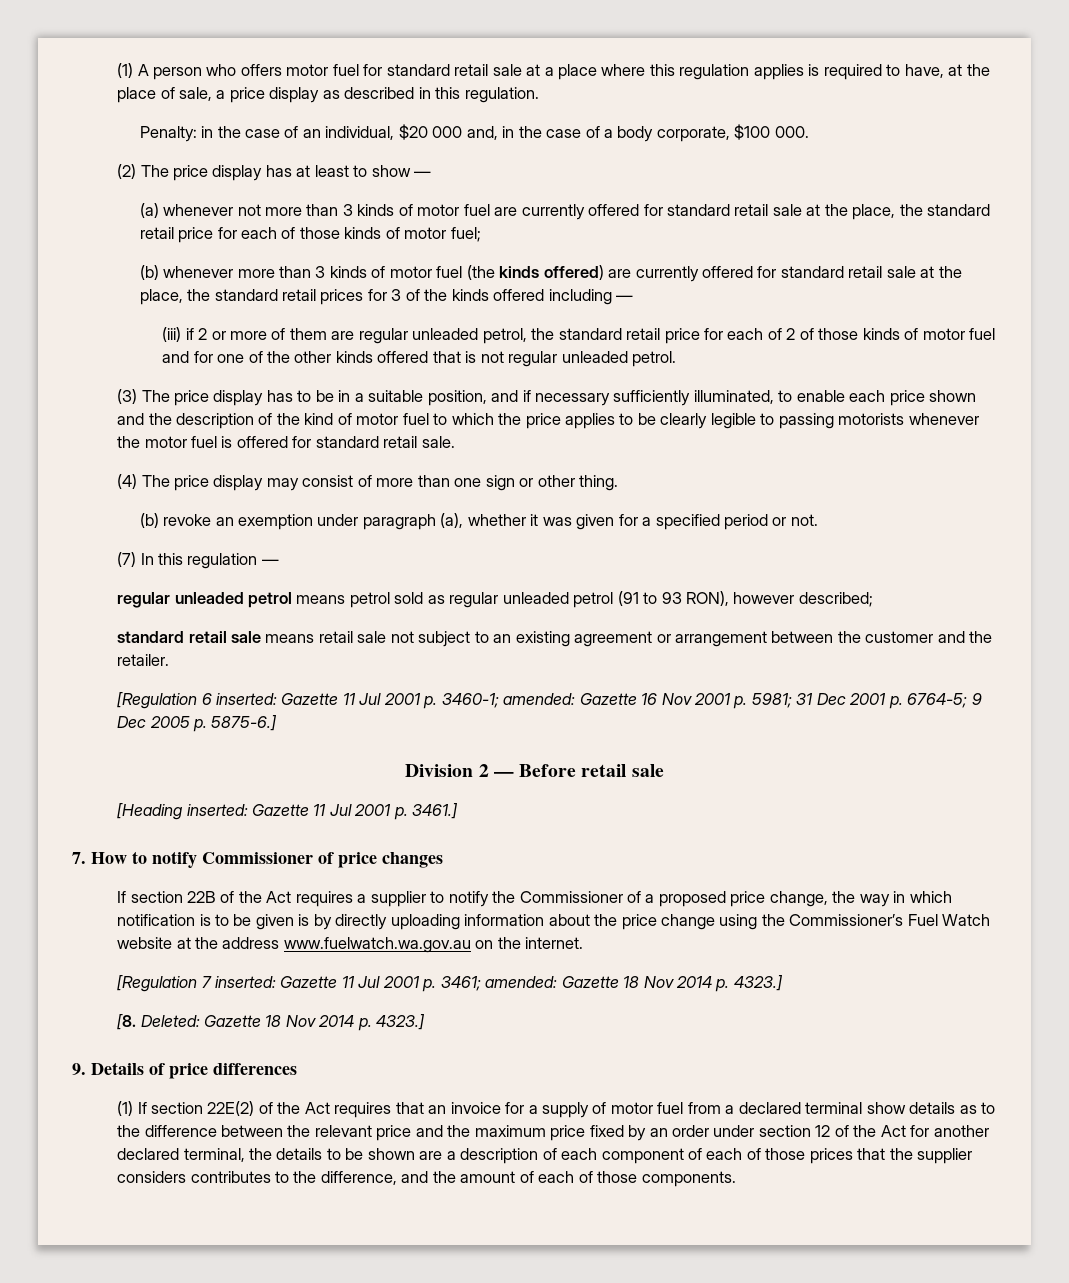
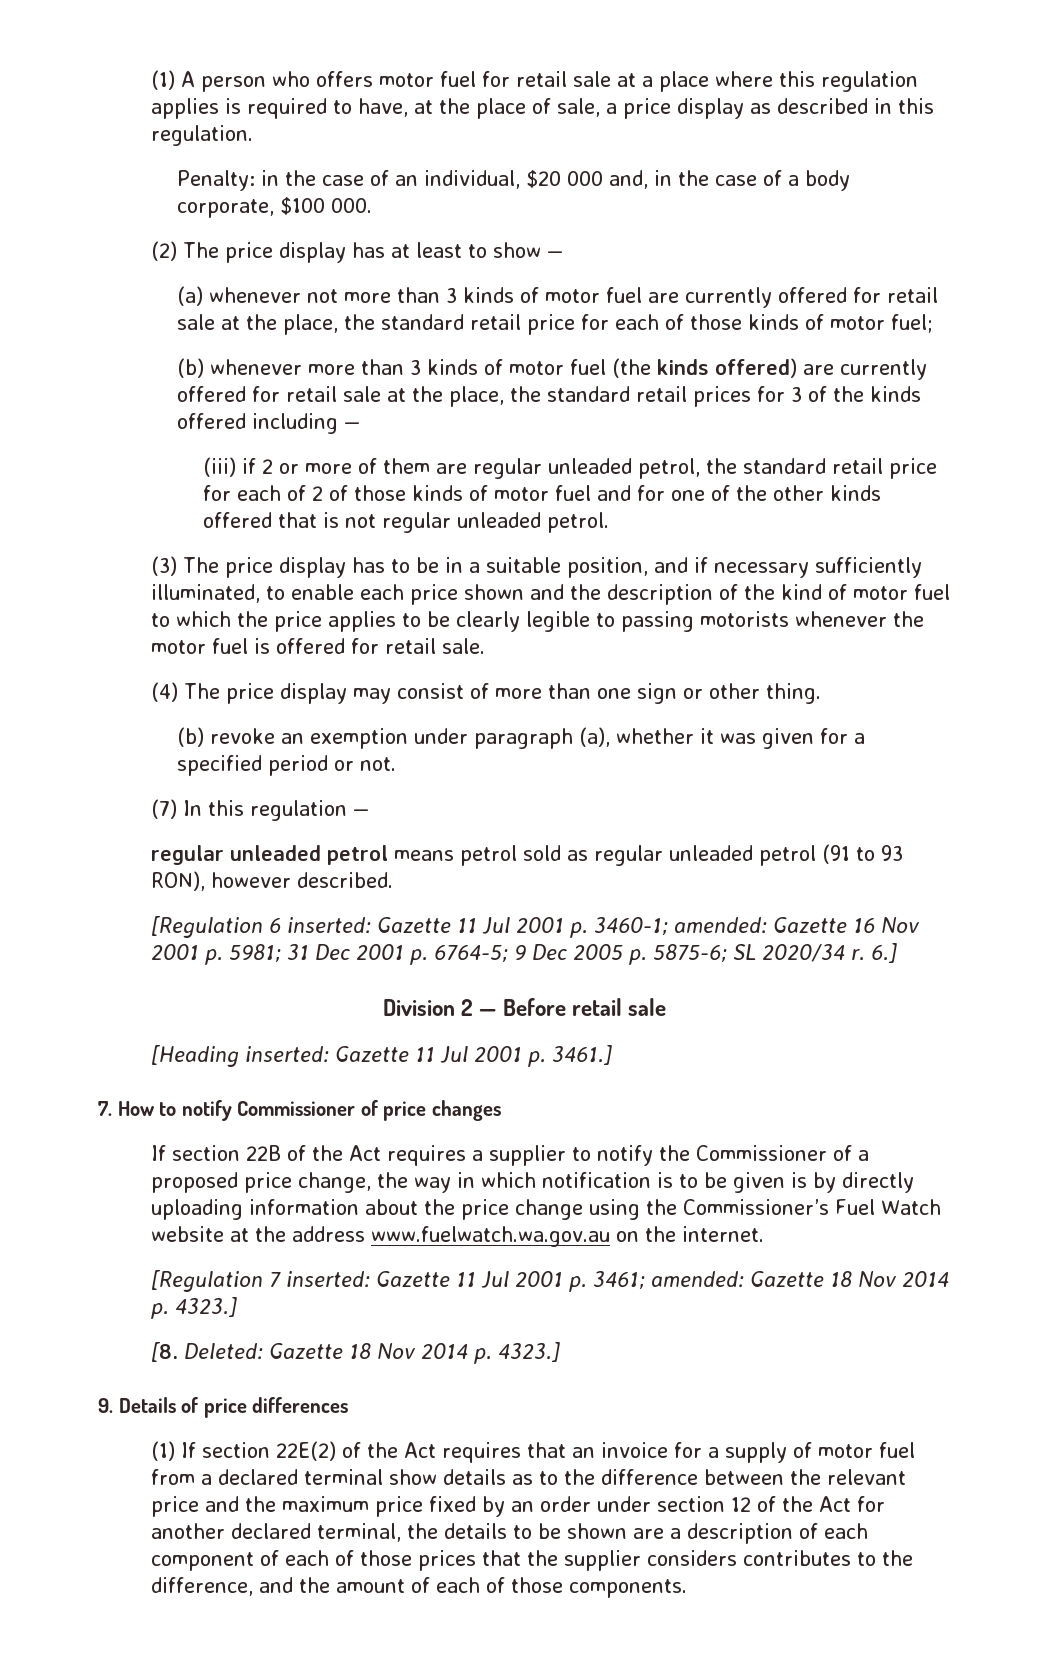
[386,64,450,76] standard -> (510, 79) none
[666,204,730,216] standard -> (881, 295) none
[780,266,844,278] standard -> (280, 394) none
[315,436,379,448] standard -> (379, 646) none
[798,592,873,607] [117,631,993,647] [117,654,170,666] described; // standard retail sale means retail sale not subject to an existing agreement or arrangement between the customer and the retailer. -> [296,872,393,888] described.
[211,715,278,731] 5875-6.] -> [652,943,897,963] 5875-6; SL 2020/34 r. 6.]

